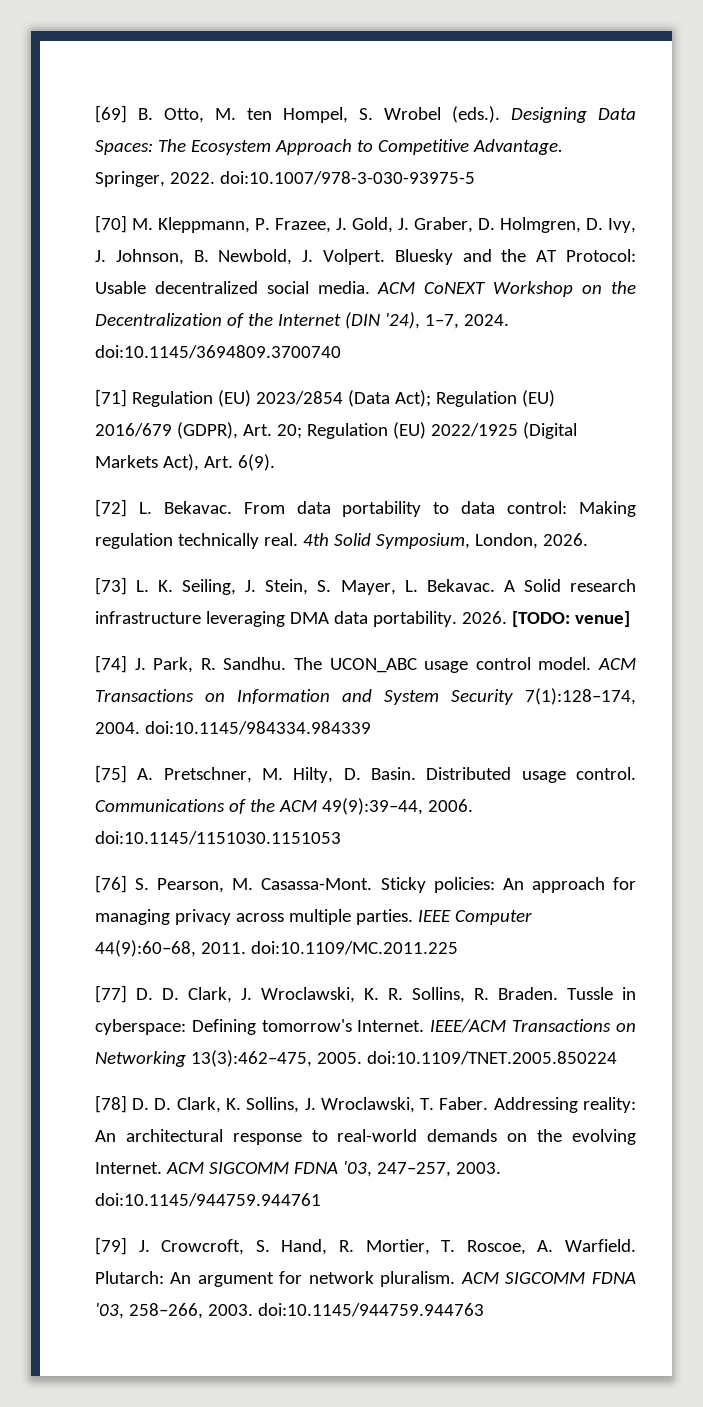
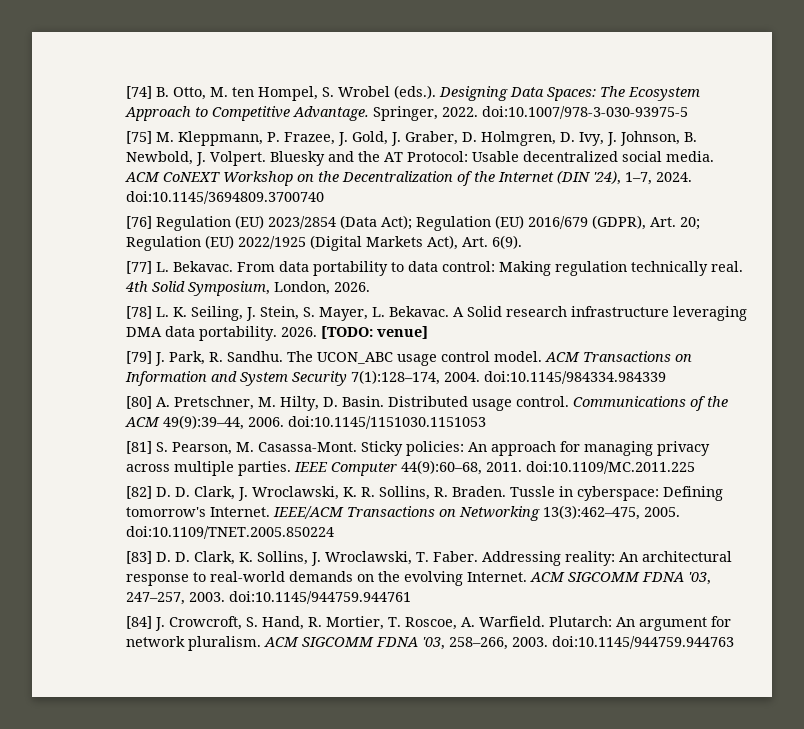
[94,105,127,123] [69] -> [125,86,152,99] [74]
[94,215,127,233] [70] -> [125,131,152,144] [75]
[94,389,127,407] [71] -> [125,216,152,229] [76]
[94,499,127,517] [72] -> [125,261,152,274] [77]
[94,577,127,595] [73] -> [125,306,152,319] [78]
[94,655,127,673] [74] -> [125,351,152,364] [79]
[94,765,127,783] [75] -> [125,396,152,409] [80]
[94,875,127,893] [76] -> [125,441,152,454] [81]
[94,985,127,1003] [77] -> [125,486,152,499] [82]
[94,1095,127,1113] [78] -> [125,551,152,564] [83]
[94,1237,127,1255] [79] -> [125,616,152,629] [84]

